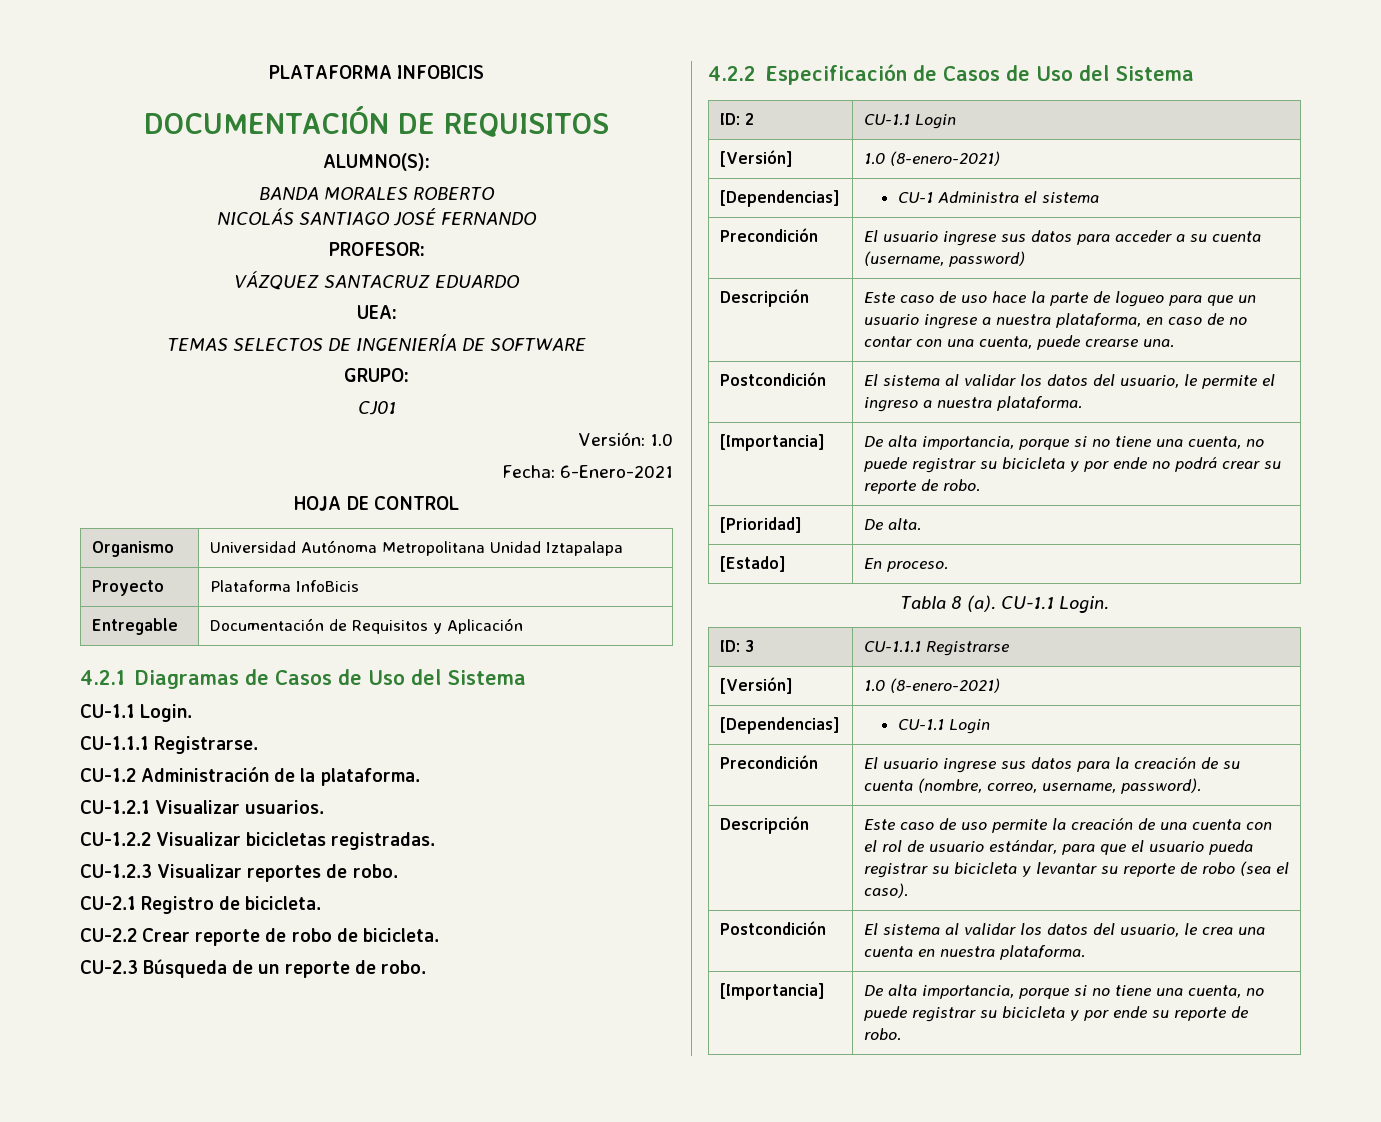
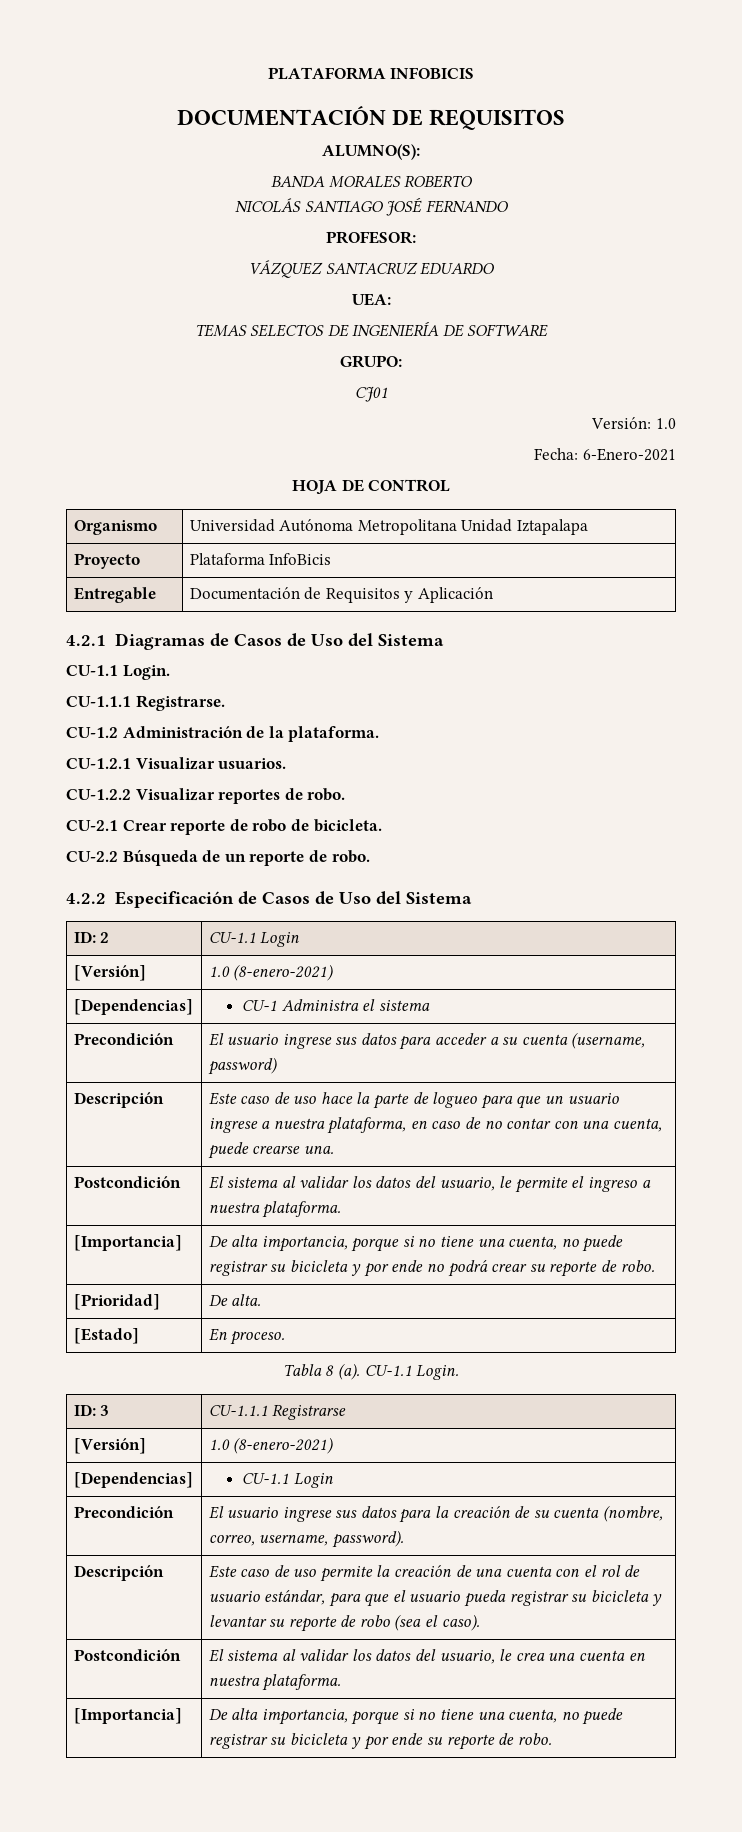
[246,832,436,850] [80,864,243,878] bicicletas registradas. // CU-1.2.3 Visualizar -> (215, 794) none
[141,896,322,914] [80,928,137,942] Registro de bicicleta. // CU-2.2 -> (118, 825) none
[80,960,138,974] CU-2.3 -> [66,851,118,862] CU-2.2

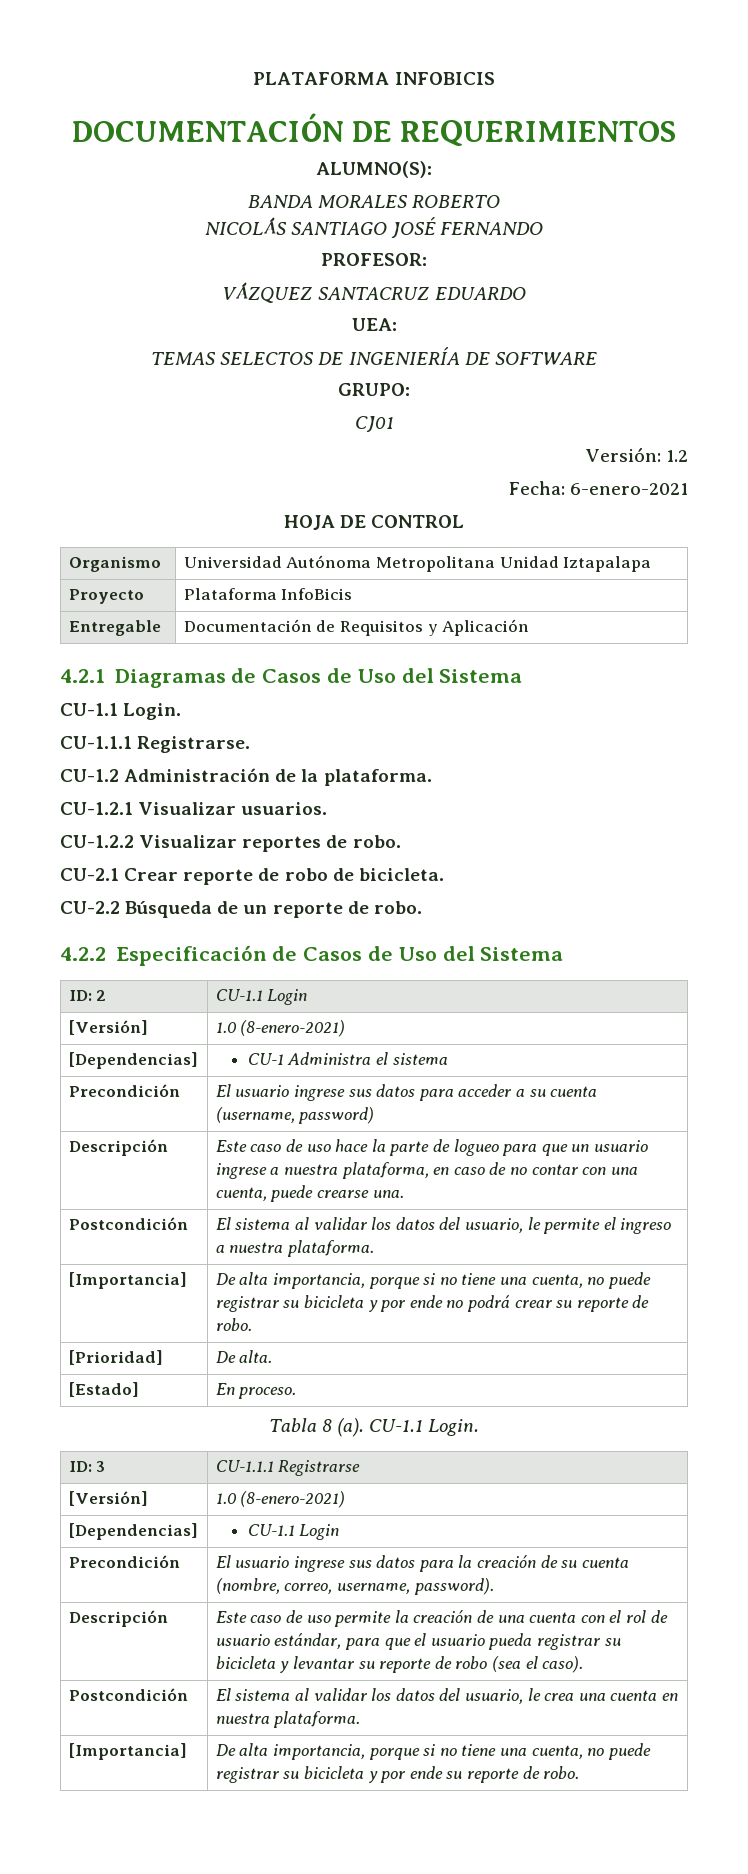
[429,109,566,130] REQUISITOS -> [400,120,677,147] REQUERIMIENTOS
[656,418,676,429] 1.0 -> [666,450,688,462] 1.2
[583,448,676,461] 6-Enero-2021 -> [570,483,688,495] 6-enero-2021

